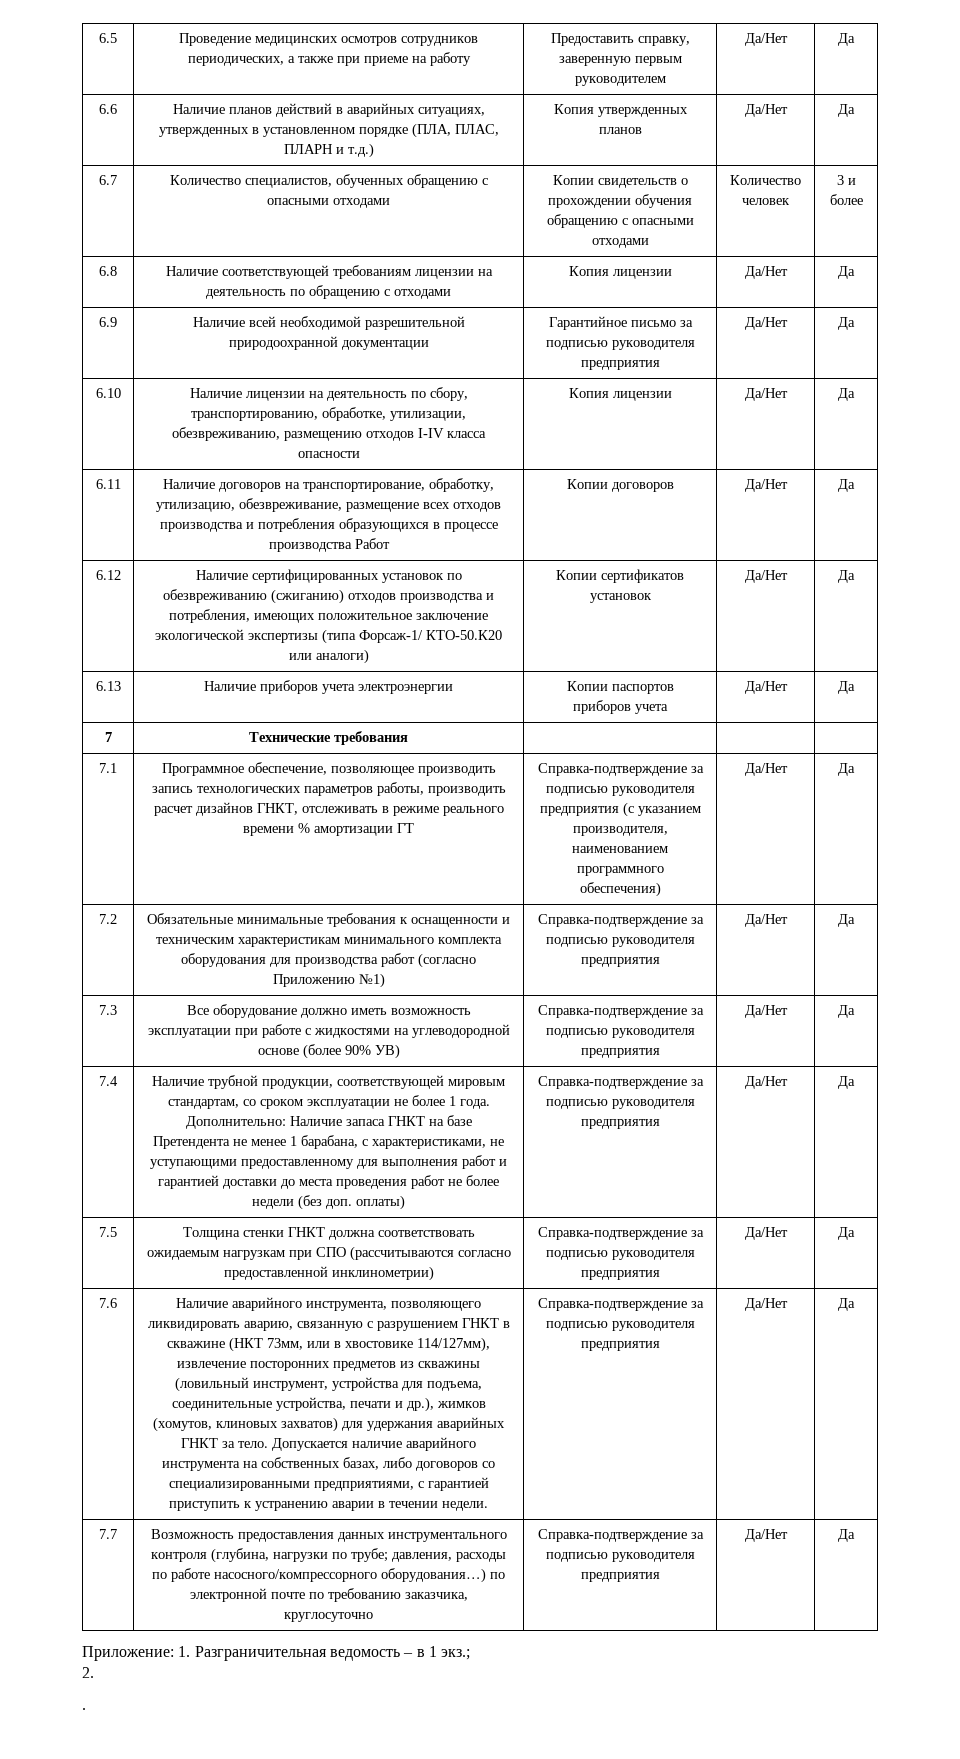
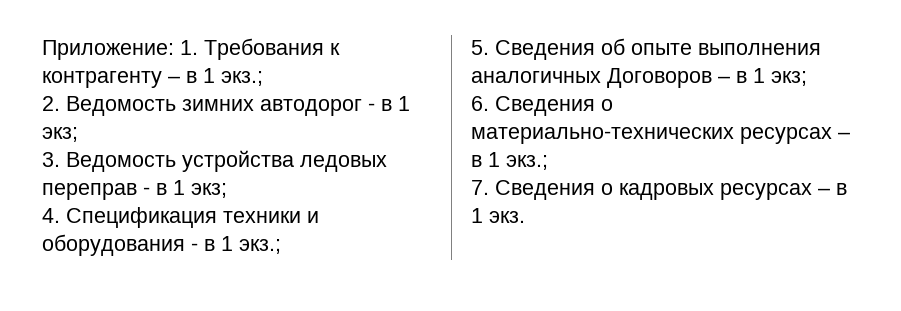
[99,33,117,43] [179,33,478,46] [187,52,471,66] [550,33,690,46] [558,56,682,66] [574,76,666,86] [744,33,788,46] [838,33,855,46] [99,104,117,114] [172,103,485,117] [158,123,499,138] [283,143,374,158] [553,104,688,117] [598,127,642,134] [744,104,788,117] [838,104,855,117] [99,175,117,185] [169,174,488,188] [267,198,390,208] [552,175,688,188] [548,194,692,208] [546,214,694,228] [591,238,649,248] [730,175,801,185] [742,198,790,205] [836,175,856,185] [829,194,863,205] [99,266,117,276] [165,265,493,279] [206,285,451,299] [568,266,672,279] [744,266,788,279] [838,266,855,279] [99,317,117,327] [192,316,465,330] [228,336,429,350] [548,316,693,330] [545,340,695,350] [580,360,660,370] [744,317,788,330] [838,317,855,330] [95,388,121,398] [189,387,468,401] [191,407,466,421] [172,427,486,441] [297,451,360,458] [568,388,672,401] [744,388,788,401] [838,388,855,401] [95,479,121,489] [163,478,494,492] [156,498,501,512] [159,518,498,532] [268,538,390,552] [566,479,674,492] [744,479,788,492] [838,479,855,492] [95,570,121,580] [195,569,462,583] [163,589,494,604] [169,609,488,623] [155,629,502,644] [288,649,369,664] [556,569,684,583] [589,593,652,603] [744,570,788,583] [838,570,855,583] [95,681,121,691] [204,680,453,694] [566,681,674,694] [573,700,668,714] [744,681,788,694] [838,681,855,694] [104,732,112,742] [249,731,408,745] [99,763,117,773] [161,762,496,776] [151,782,506,796] [153,802,504,816] [243,823,414,836] [537,763,704,776] [545,786,695,796] [539,802,701,817] [572,826,668,836] [572,846,668,853] [576,866,664,876] [579,882,661,897] [744,763,788,776] [838,763,855,776] [99,914,117,924] [147,913,510,927] [156,937,502,947] [181,953,476,968] [272,973,385,988] [537,914,704,927] [545,937,695,947] [580,957,660,967] [744,914,788,927] [838,914,855,927] [99,1005,117,1015] [186,1004,471,1018] [147,1024,510,1038] [257,1044,400,1059] [537,1005,704,1018] [545,1028,695,1038] [580,1048,660,1058] [744,1005,788,1018] [838,1005,855,1018] [99,1076,118,1086] [152,1075,505,1089] [167,1095,490,1109] [185,1115,472,1129] [153,1135,504,1149] [150,1155,507,1169] [158,1175,499,1189] [252,1195,405,1210] [537,1076,704,1089] [545,1099,695,1109] [580,1119,660,1129] [744,1076,788,1089] [838,1076,855,1089] [99,1227,117,1237] [182,1227,475,1240] [146,1246,511,1261] [223,1266,434,1281] [537,1227,704,1240] [545,1250,695,1260] [580,1270,660,1280] [744,1227,788,1240] [838,1227,855,1240] [99,1298,117,1308] [176,1297,481,1311] [147,1318,510,1331] [167,1337,490,1352] [177,1361,480,1371] [175,1377,482,1392] [171,1397,486,1412] [153,1417,505,1432] [181,1437,476,1451] [162,1457,495,1471] [168,1477,489,1491] [169,1501,488,1511] [537,1298,704,1311] [545,1321,695,1331] [580,1341,660,1351] [744,1298,788,1311] [838,1298,855,1311] [99,1529,117,1539] [150,1529,507,1542] [151,1548,506,1563] [152,1568,505,1583] [189,1588,468,1602] [284,1612,373,1622] [537,1529,704,1542] [545,1552,695,1562] [580,1572,660,1582] [744,1529,788,1542] [838,1529,855,1542] [82,1646,400,1661] 6.5 | Проведение медицинских осмотров сотрудников периодических, а также при приеме на работу | Предоставить справку, заверенную первым руководителем | Да/Нет | Да // 6.6 | Наличие планов действий в аварийных ситуациях, утвержденных в установленном порядке (ПЛА, ПЛАС, ПЛАРН и т.д.) | Копия утвержденных планов | Да/Нет | Да // 6.7 | Количество специалистов, обученных обращению с опасными отходами | Копии свидетельств о прохождении обучения обращению с опасными отходами | Количество человек | 3 и более // 6.8 | Наличие соответствующей требованиям лицензии на деятельность по обращению с отходами | Копия лицензии | Да/Нет | Да // 6.9 | Наличие всей необходимой разрешительной природоохранной документации | Гарантийное письмо за подписью руководителя предприятия | Да/Нет | Да // 6.10 | Наличие лицензии на деятельность по сбору, транспортированию, обработке, утилизации, обезвреживанию, размещению отходов I-IV класса опасности | Копия лицензии | Да/Нет | Да // 6.11 | Наличие договоров на транспортирование, обработку, утилизацию, обезвреживание, размещение всех отходов производства и потребления образующихся в процессе производства Работ | Копии договоров | Да/Нет | Да // 6.12 | Наличие сертифицированных установок по обезвреживанию (сжиганию) отходов производства и потребления, имеющих положительное заключение экологической экспертизы (типа Форсаж-1/ КТО-50.К20 или аналоги) | Копии сертификатов установок | Да/Нет | Да // 6.13 | Наличие приборов учета электроэнергии | Копии паспортов приборов учета | Да/Нет | Да // 7 | Технические требования | | | // 7.1 | Программное обеспечение, позволяющее производить запись технологических параметров работы, производить расчет дизайнов ГНКТ, отслеживать в режиме реального времени % амортизации ГТ | Справка-подтверждение за подписью руководителя предприятия (с указанием производителя, наименованием программного обеспечения) | Да/Нет | Да // 7.2 | Обязательные минимальные требования к оснащенности и техническим характеристикам минимального комплекта оборудования для производства работ (согласно Приложению №1) | Справка-подтверждение за подписью руководителя предприятия | Да/Нет | Да // 7.3 | Все оборудование должно иметь возможность эксплуатации при работе с жидкостями на углеводородной основе (более 90% УВ) | Справка-подтверждение за подписью руководителя предприятия | Да/Нет | Да // 7.4 | Наличие трубной продукции, соответствующей мировым стандартам, со сроком эксплуатации не более 1 года. Дополнительно: Наличие запаса ГНКТ на базе Претендента не менее 1 барабана, с характеристиками, не уступающими предоставленному для выполнения работ и гарантией доставки до места проведения работ не более недели (без доп. оплаты) | Справка-подтверждение за подписью руководителя предприятия | Да/Нет | Да // 7.5 | Толщина стенки ГНКТ должна соответствовать ожидаемым нагрузкам при СПО (рассчитываются согласно предоставленной инклинометрии) | Справка-подтверждение за подписью руководителя предприятия | Да/Нет | Да // 7.6 | Наличие аварийного инструмента, позволяющего ликвидировать аварию, связанную с разрушением ГНКТ в скважине (НКТ 73мм, или в хвостовике 114/127мм), извлечение посторонних предметов из скважины (ловильный инструмент, устройства для подъема, соединительные устройства, печати и др.), жимков (хомутов, клиновых захватов) для удержания аварийных ГНКТ за тело. Допускается наличие аварийного инструмента на собственных базах, либо договоров со специализированными предприятиями, с гарантией приступить к устранению аварии в течении недели. | Справка-подтверждение за подписью руководителя предприятия | Да/Нет | Да // 7.7 | Возможность предоставления данных инструментального контроля (глубина, нагрузки по трубе; давления, расходы по работе насосного/компрессорного оборудования…) по электронной почте по требованию заказчика, круглосуточно | Справка-подтверждение за подписью руководителя предприятия | Да/Нет | Да // Приложение: 1. Разграничительная ведомость -> [42,38,340,60] [42,71,162,88] Приложение: 1. Требования к контрагенту
[82,1708,86,1710] // . -> [66,96,410,116] [42,127,78,142] [42,150,387,172] [42,180,227,200] [42,207,319,228] [42,234,281,256] [471,38,821,60] [471,68,807,88] [471,96,613,116] [471,127,850,144] [471,152,548,170] [471,180,847,200] [471,208,525,223] Ведомость зимних автодорог - в 1 экз; // 3. Ведомость устройства ледовых переправ - в 1 экз; // 4. Спецификация техники и оборудования - в 1 экз.; // 5. Сведения об опыте выполнения аналогичных Договоров – в 1 экз; // 6. Сведения о материально-технических ресурсах – в 1 экз.; // 7. Сведения о кадровых ресурсах – в 1 экз.

